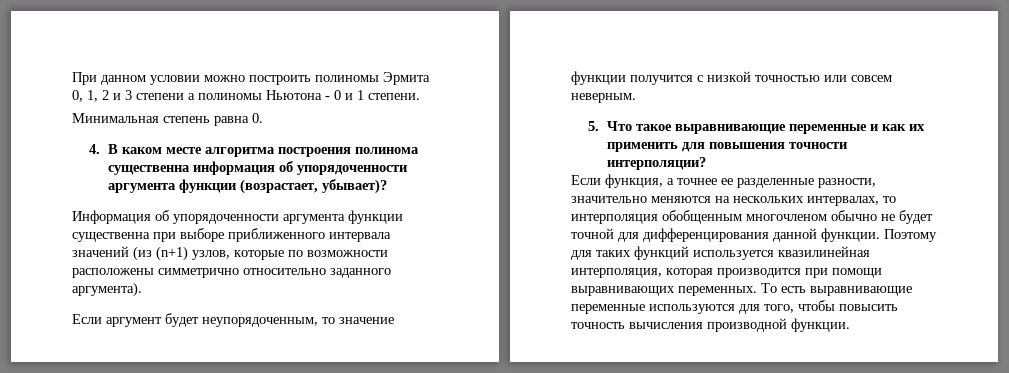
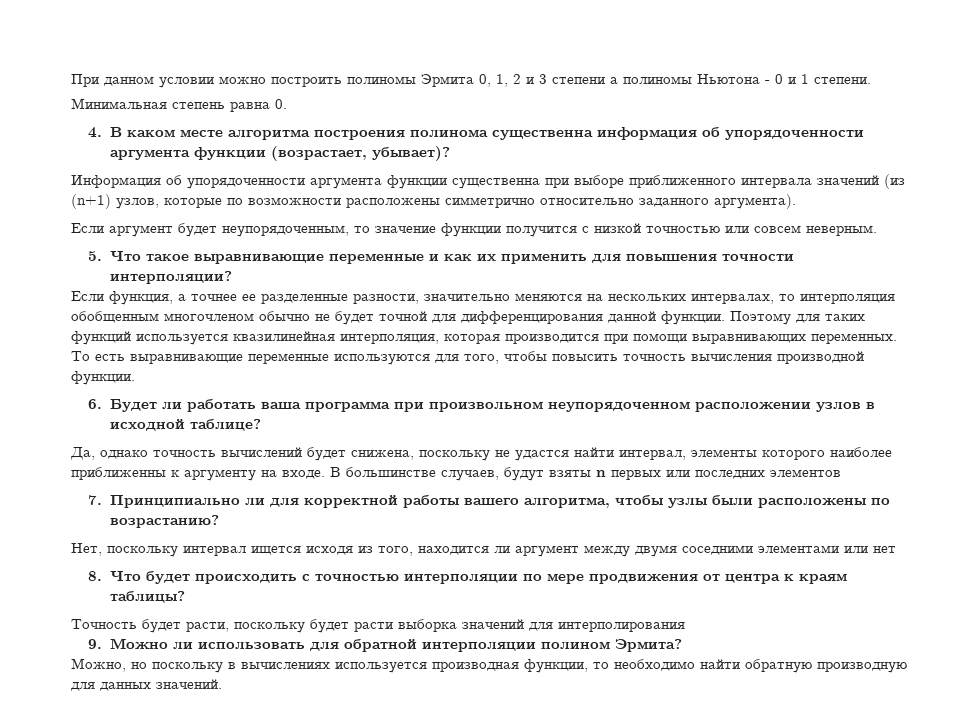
(850, 325) none -> [87,399,875,412] [109,419,261,431] [70,447,892,461] [71,467,841,481] [87,495,890,508] [109,515,219,528] [71,543,896,557] [87,570,847,584] [109,591,185,603] [71,619,685,633] [87,638,682,652] [71,658,907,673] [71,679,222,691] // 6. Будет ли работать ваша программа при произвольном неупорядоченном расположении узлов в исходной таблице? // Да, однако точность вычислений будет снижена, поскольку не удастся найти интервал, элементы которого наиболее приближенны к аргументу на входе. В большинстве случаев, будут взяты n первых или последних элементов // 7. Принципиально ли для корректной работы вашего алгоритма, чтобы узлы были расположены по возрастанию? // Нет, поскольку интервал ищется исходя из того, находится ли аргумент между двумя соседними элементами или нет // 8. Что будет происходить с точностью интерполяции по мере продвижения от центра к краям таблицы? // Точность будет расти, поскольку будет расти выборка значений для интерполирования // 9. Можно ли использовать для обратной интерполяции полином Эрмита? // Можно, но поскольку в вычислениях используется производная функции, то необходимо найти обратную производную для данных значений.

